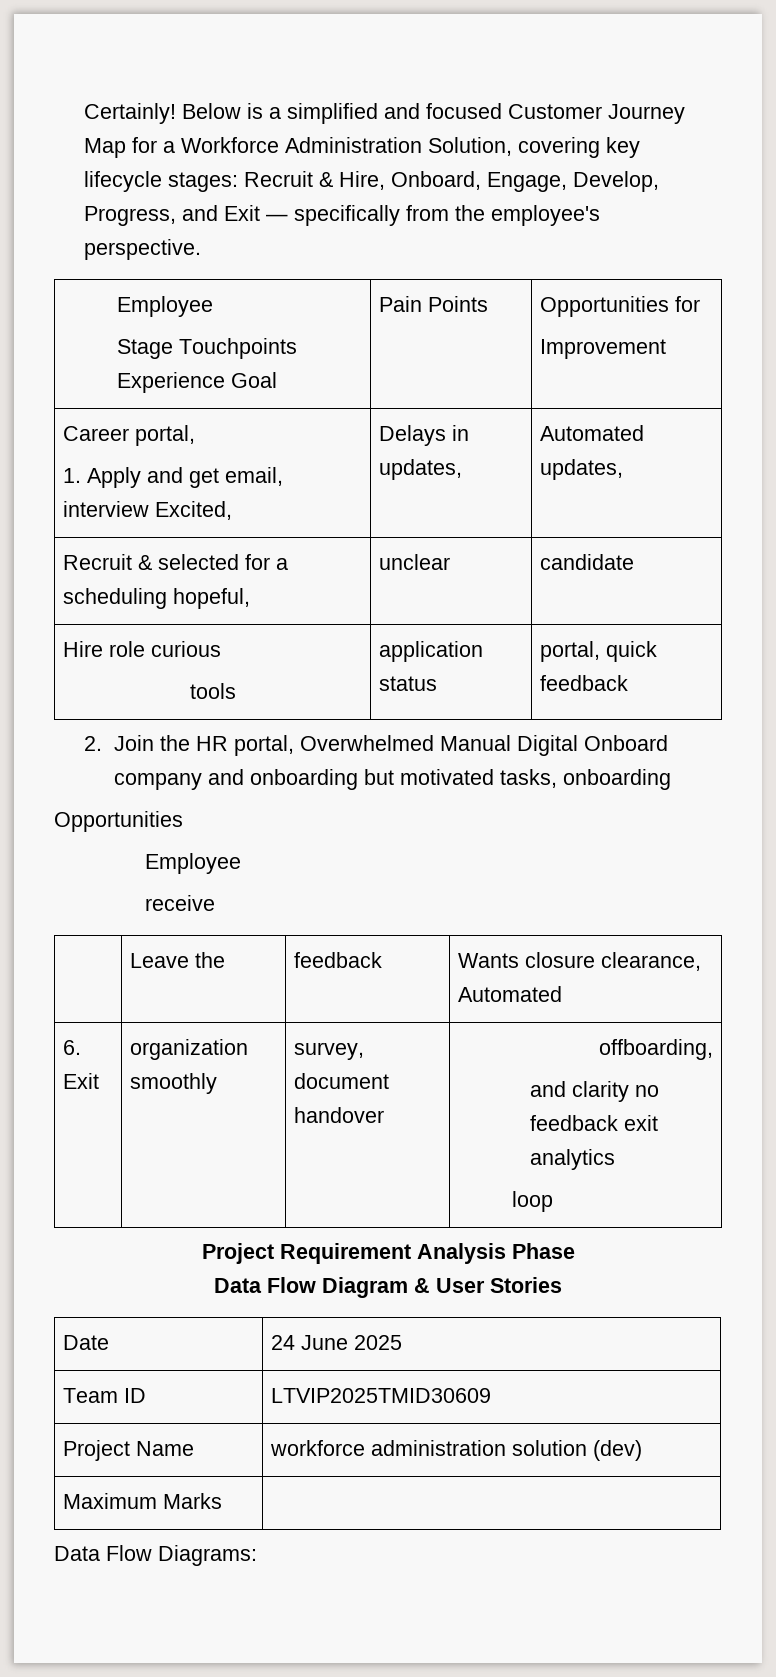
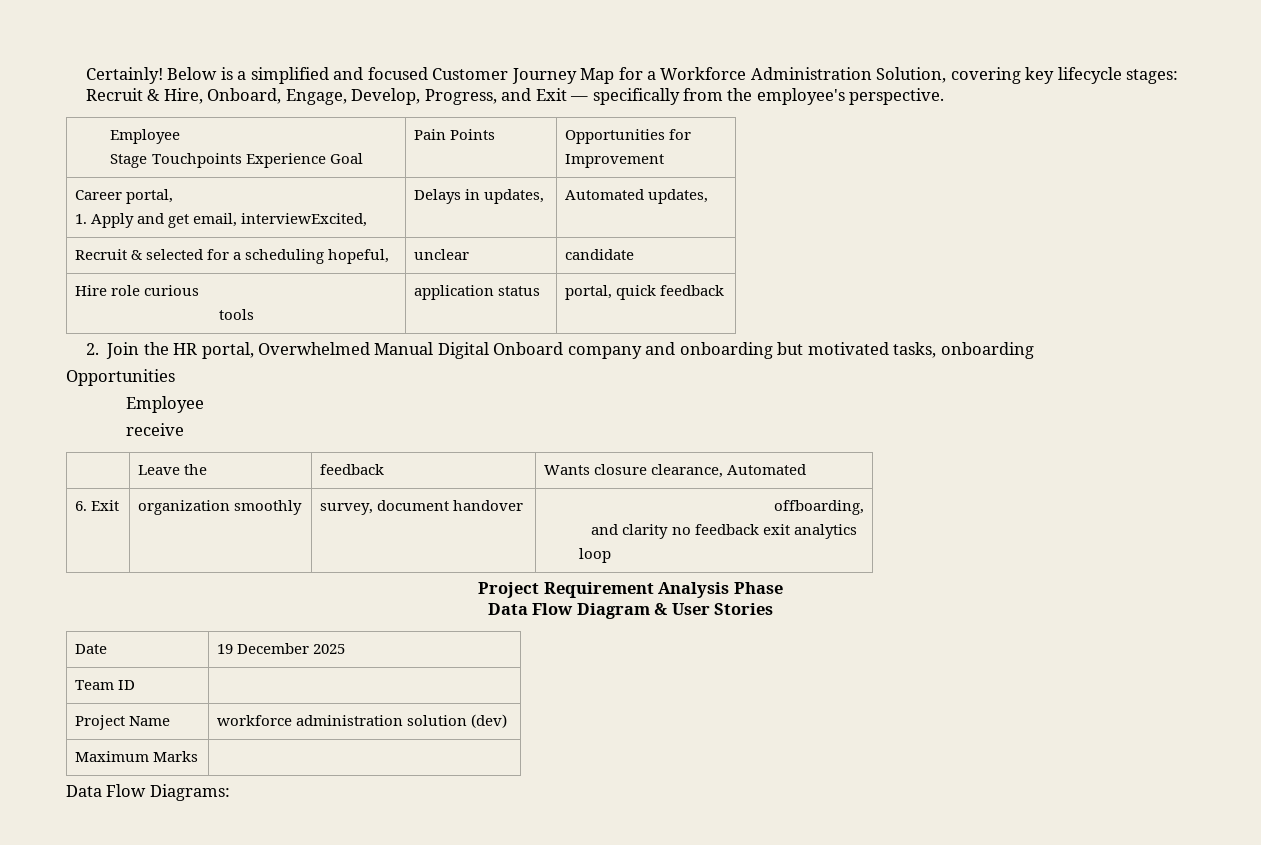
[62,501,232,520] interview Excited, -> [240,213,367,227] interviewExcited,
[270,1335,348,1350] 24 June -> [216,643,309,654] 19 December
[270,1388,491,1403] LTVIP2025TMID30609 -> (135, 685) none

